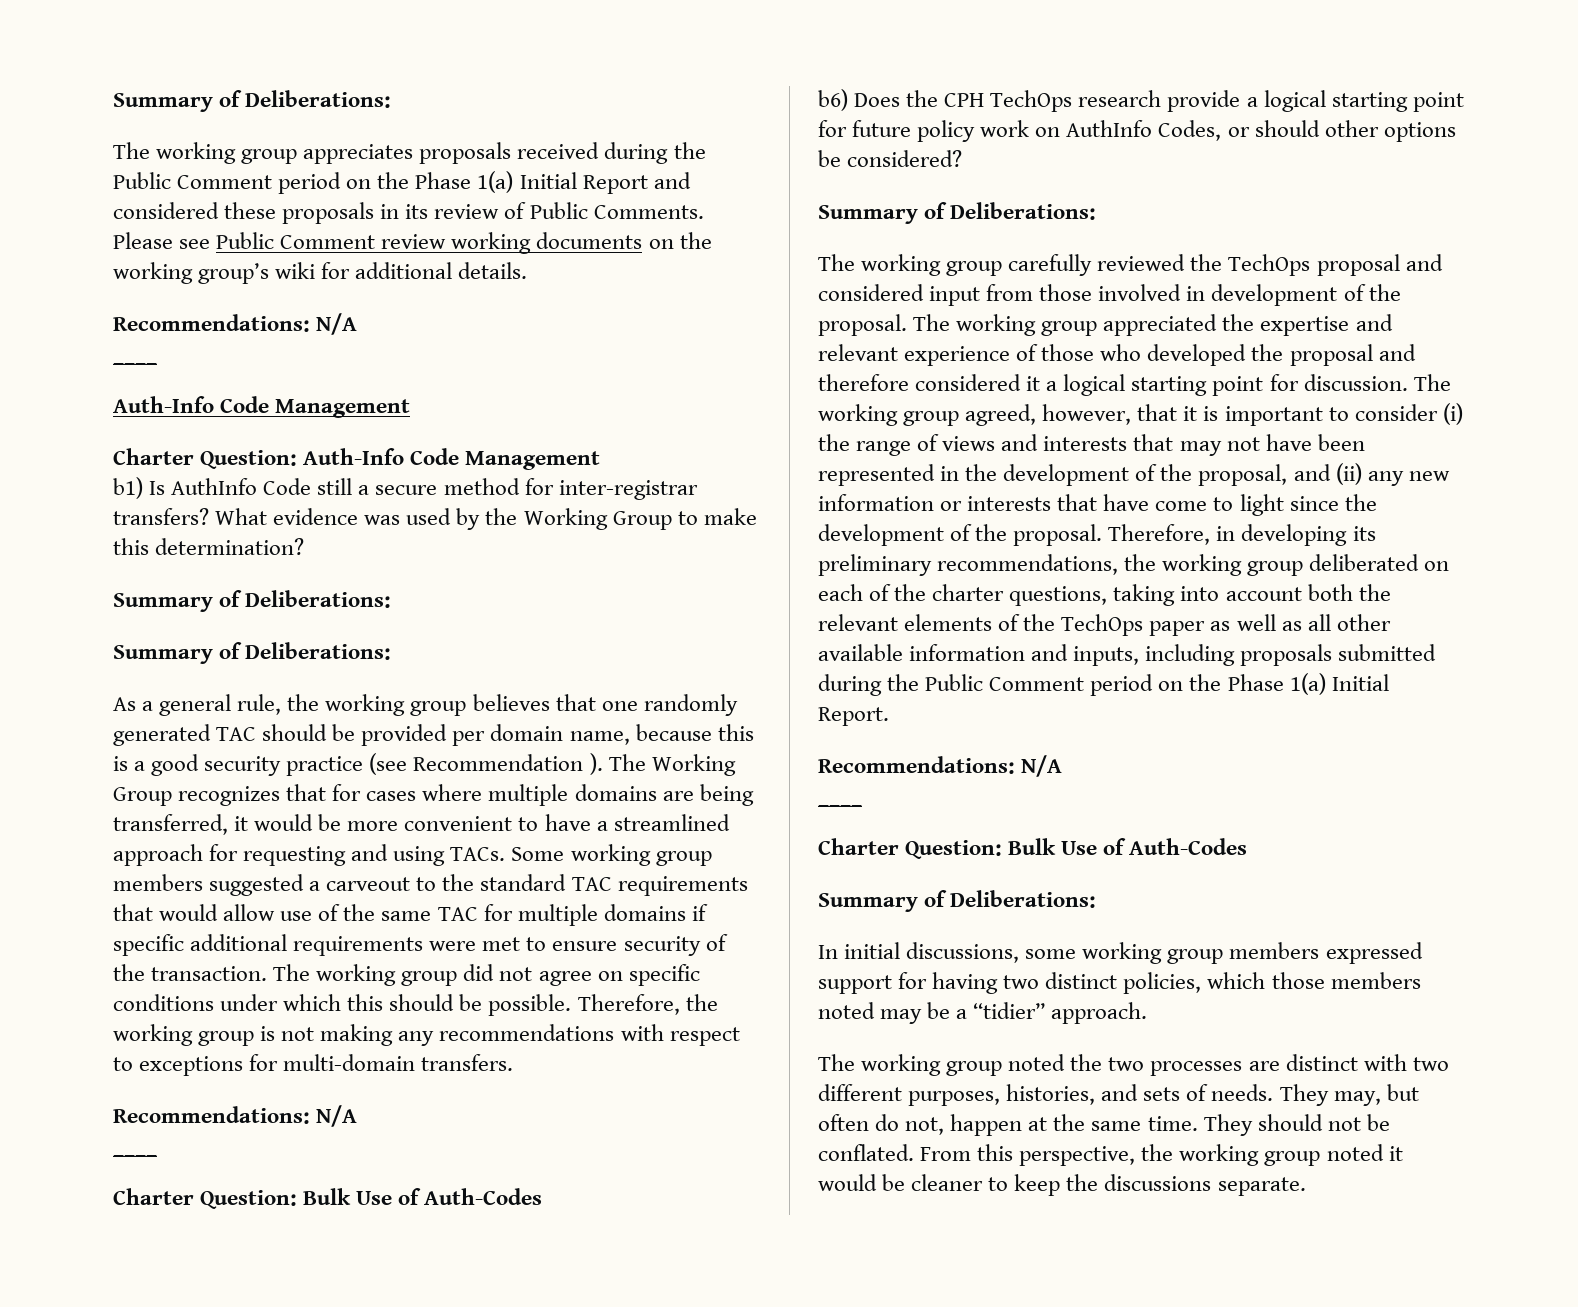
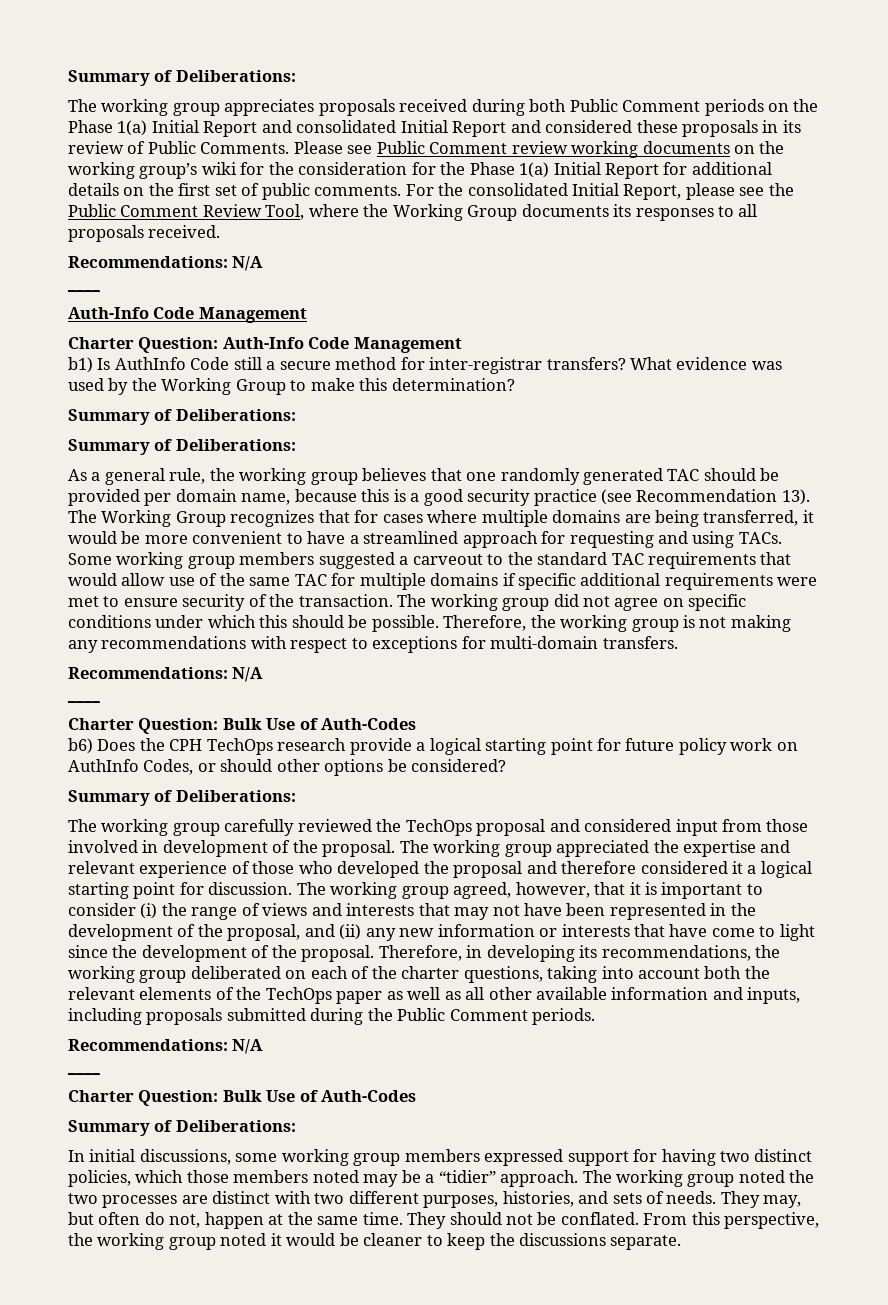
[673,142,706,159] [113,172,342,194] the Public Comment period -> [529,99,764,116] both Public Comment periods
(691, 180) none -> [296,120,541,137] consolidated Initial Report and
[355,262,528,279] additional details. -> [268,162,772,179] [68,183,794,200] [68,204,758,221] [68,225,221,242] the consideration for the Phase 1(a) Initial Report for additional details on the first set of public comments. For the consolidated Initial Report, please see the Public Comment Review Tool, where the Working Group documents its responses to all proposals received.
[589,753,603,775] ). -> [781,489,810,505] 13).
[818,554,932,576] preliminary -> (598, 951) none
[1090,673,1389,696] [818,707,889,726] period on the Phase 1(a) Initial Report. -> [532,1008,596,1025] periods.
(1148, 1013) // -> (579, 1178) none

